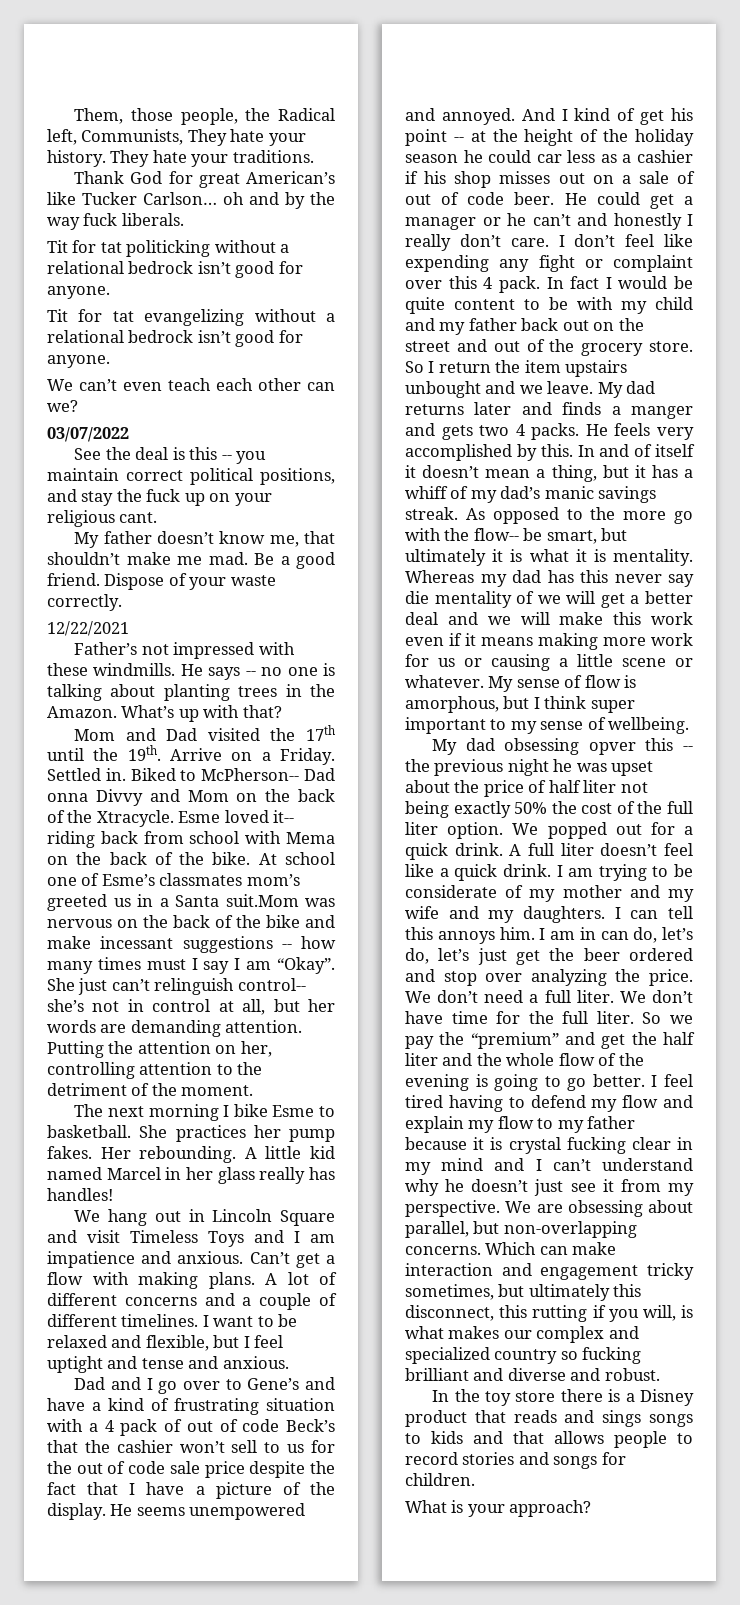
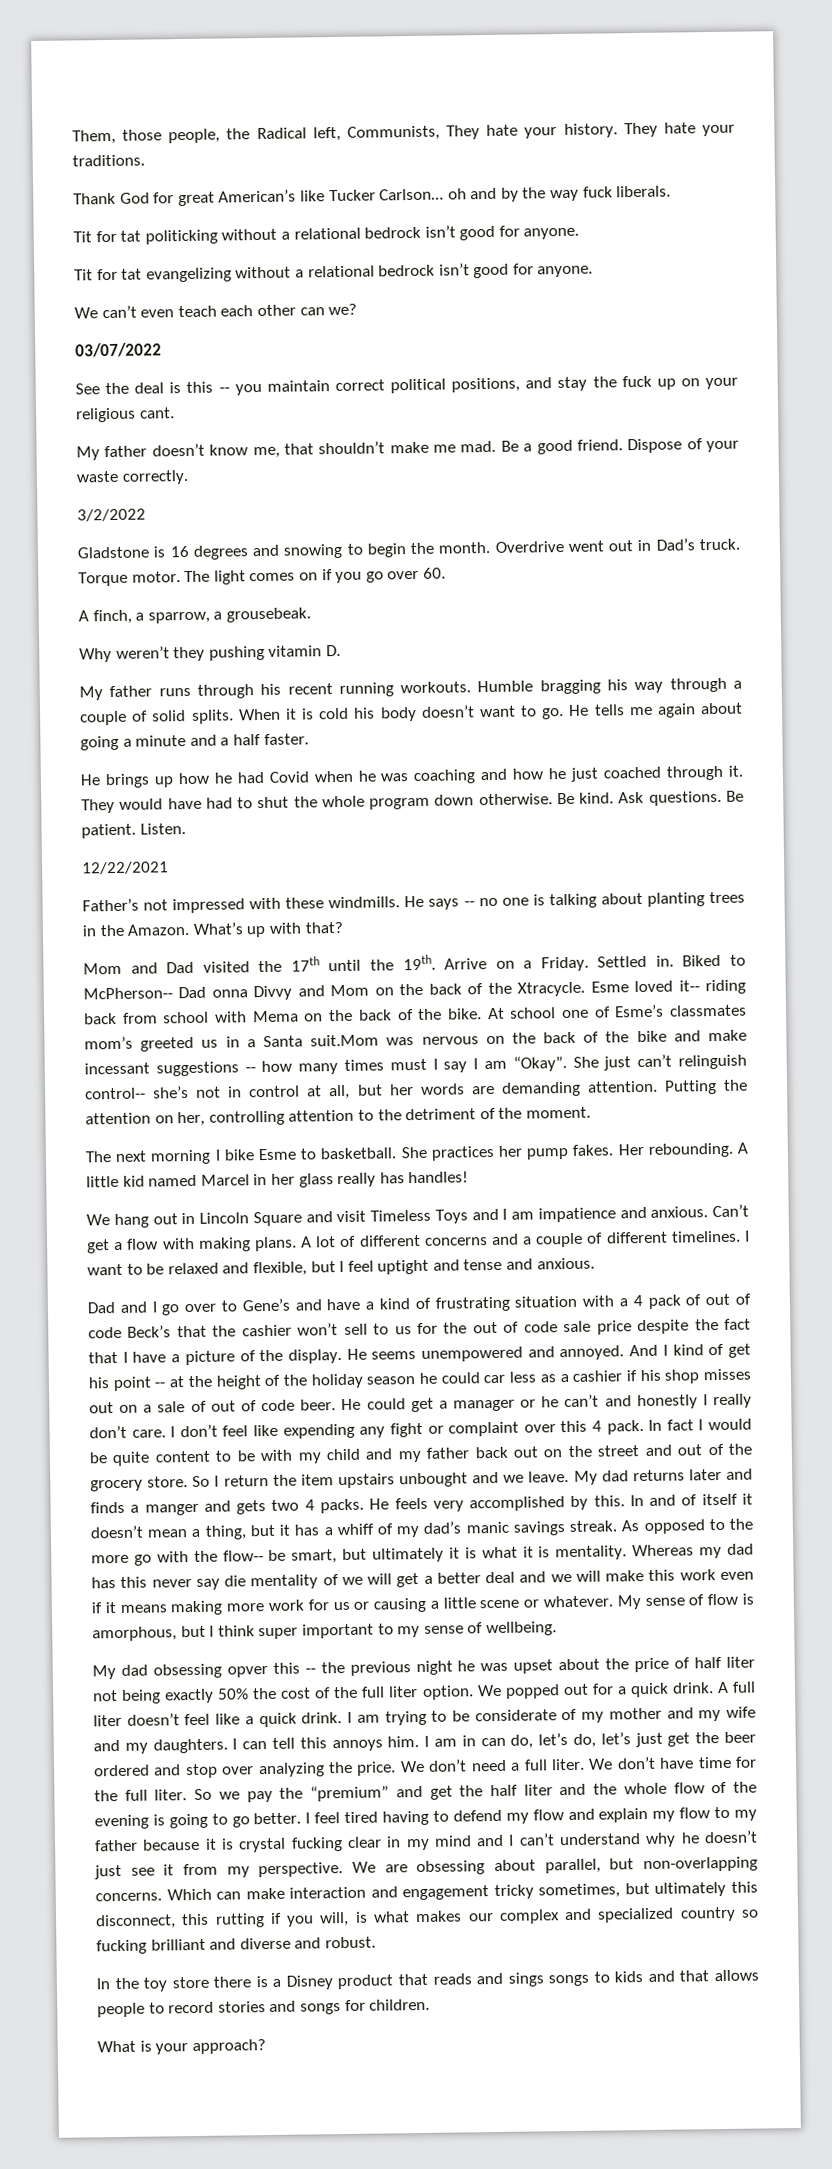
(122, 602) none -> [77,508,146,522] [77,538,740,560] [78,567,446,587] [78,607,311,625] [79,644,341,663] [79,677,742,701] [80,702,743,726] [80,733,309,751] [80,765,744,789] [81,790,744,814] [81,823,186,839] // 3/2/2022 // Gladstone is 16 degrees and snowing to begin the month. Overdrive went out in Dad’s truck. Torque motor. The light comes on if you go over 60. // A finch, a sparrow, a grousebeak. // Why weren’t they pushing vitamin D. // My father runs through his recent running workouts. Humble bragging his way through a couple of solid splits. When it is cold his body doesn’t want to go. He tells me again about going a minute and a half faster. // He brings up how he had Covid when he was coaching and how he just coached through it. They would have had to shut the whole program down otherwise. Be kind. Ask questions. Be patient. Listen.

